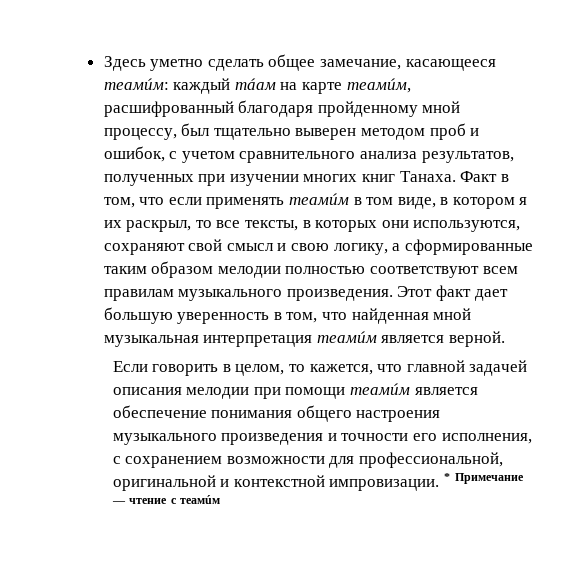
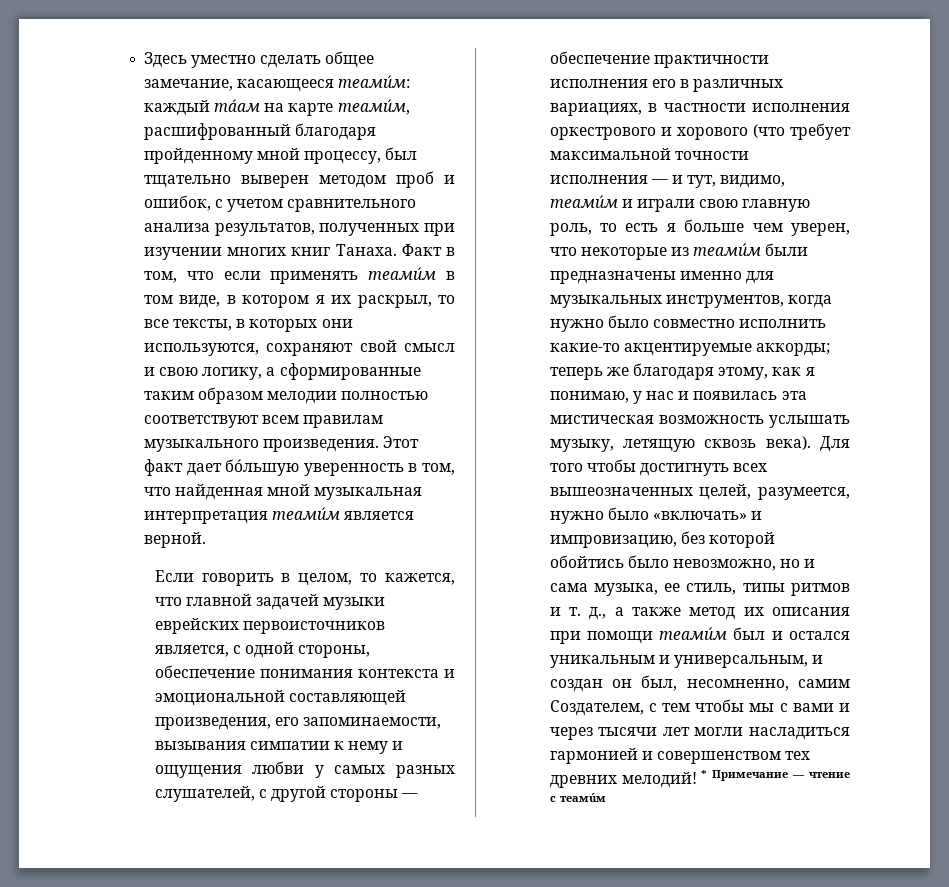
[150,59,204,71] уметно -> [191,55,257,68] уместно
[103,307,173,324] большую -> [225,459,300,476] бóльшую
[112,383,478,399] [112,405,441,422] [112,433,532,445] [112,452,504,468] [112,475,440,491] описания мелодии при помощи теамúм является обеспечение понимания общего настроения музыкального произведения и точности его исполнения, с сохранением возможности для профессиональной, оригинальной и контекстной импровизации. -> [323,597,386,610] [154,618,385,634] [154,642,371,658] [154,665,455,678] [154,690,406,706] [154,717,442,730] [154,741,404,754] [154,761,455,778] [154,786,419,802] [549,51,769,68] [549,79,784,92] [549,103,850,116] [549,123,851,140] [549,148,749,160] [549,175,786,188] [549,195,811,212] [549,219,850,236] [549,243,809,260] [549,271,775,284] [549,295,833,308] [549,315,827,332] [549,343,831,356] [549,363,815,380] [549,391,807,404] [549,415,850,428] [549,436,850,452] [549,459,768,476] [549,484,850,500] [549,507,763,524] [549,531,776,548] [549,555,816,571] [549,583,850,596] [549,607,850,620] [549,627,850,644] [549,655,824,668] [549,675,850,692] [549,699,850,716] [549,727,850,740] [549,748,811,764] [549,772,697,788] музыки еврейских первоисточников является, с одной стороны, обеспечение понимания контекста и эмоциональной составляющей произведения, его запоминаемости, вызывания симпатии к нему и ощущения любви у самых разных слушателей, с другой стороны — обеспечение практичности исполнения его в различных вариациях, в частности исполнения оркестрового и хорового (что требует максимальной точности исполнения — и тут, видимо, теамúм и играли свою главную роль, то есть я больше чем уверен, что некоторые из теамúм были предназначены именно для музыкальных инструментов, когда нужно было совместно исполнить какие-то акцентируемые аккорды; теперь же благодаря этому, как я понимаю, у нас и появилась эта мистическая возможность услышать музыку, летящую сквозь века). Для того чтобы достигнуть всех вышеозначенных целей, разумеется, нужно было «включать» и импровизацию, без которой обойтись было невозможно, но и сама музыка, ее стиль, типы ритмов и т. д., а также метод их описания при помощи теамúм был и остался уникальным и универсальным, и создан он был, несомненно, самим Создателем, с тем чтобы мы с вами и через тысячи лет могли насладиться гармонией и совершенством тех древних мелодий!

